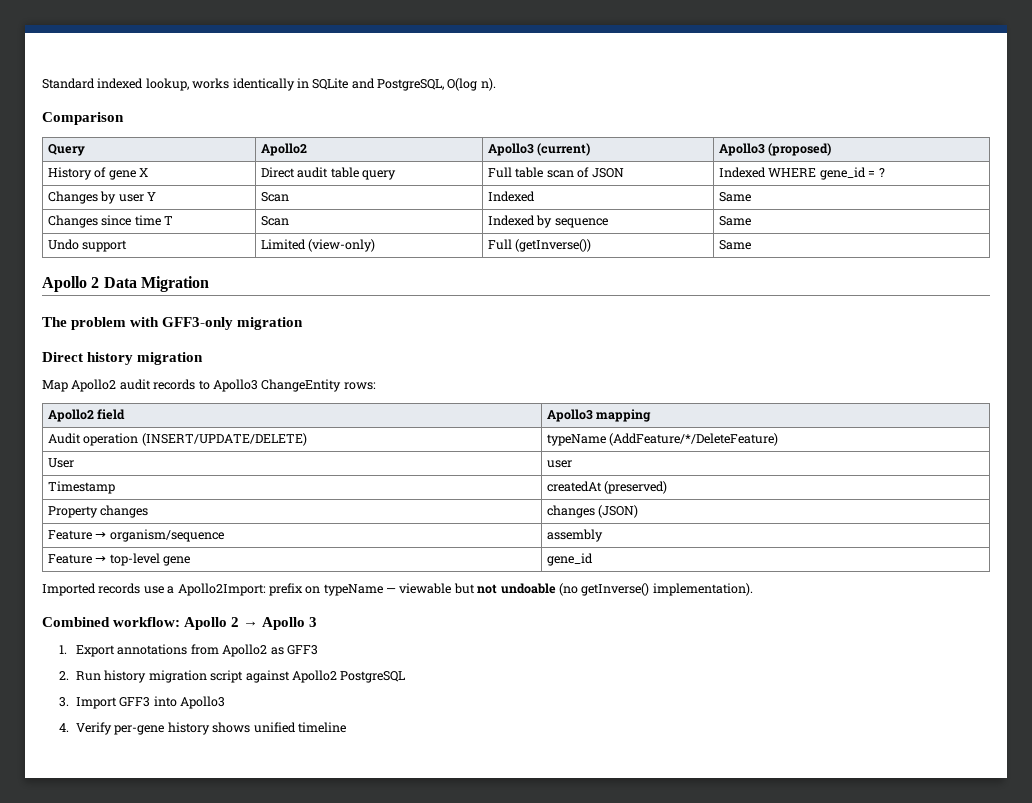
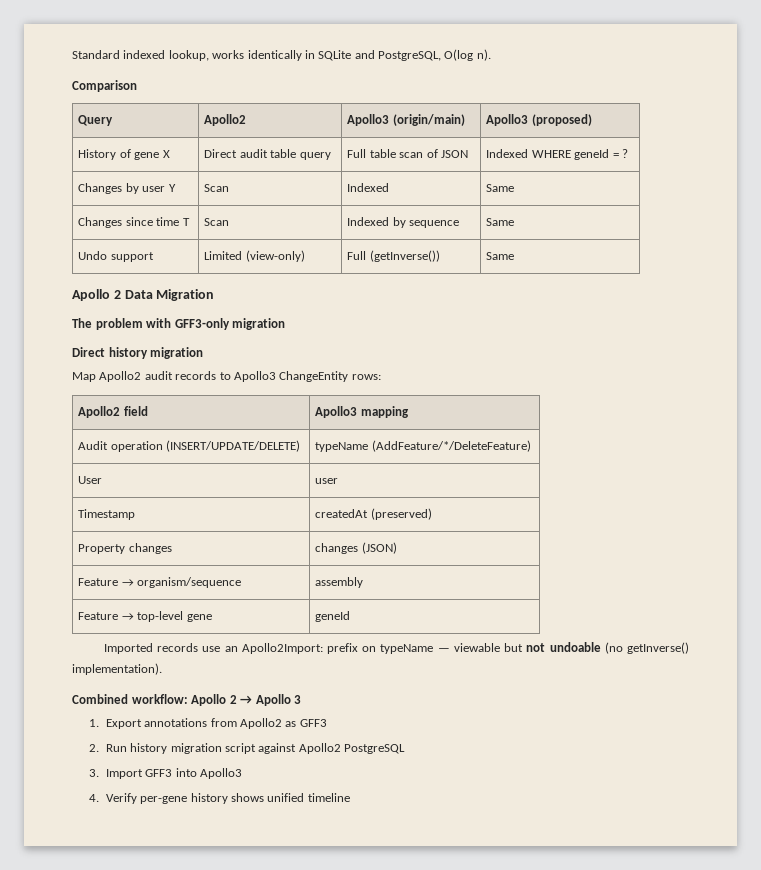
[537,143,591,156] (current) -> [392,114,465,126] (origin/main)
[819,167,866,180] gene_id -> [574,149,610,160] geneId
[547,553,594,566] gene_id -> [315,611,351,622] geneId
[167,586,175,594] a -> [224,646,238,652] an

